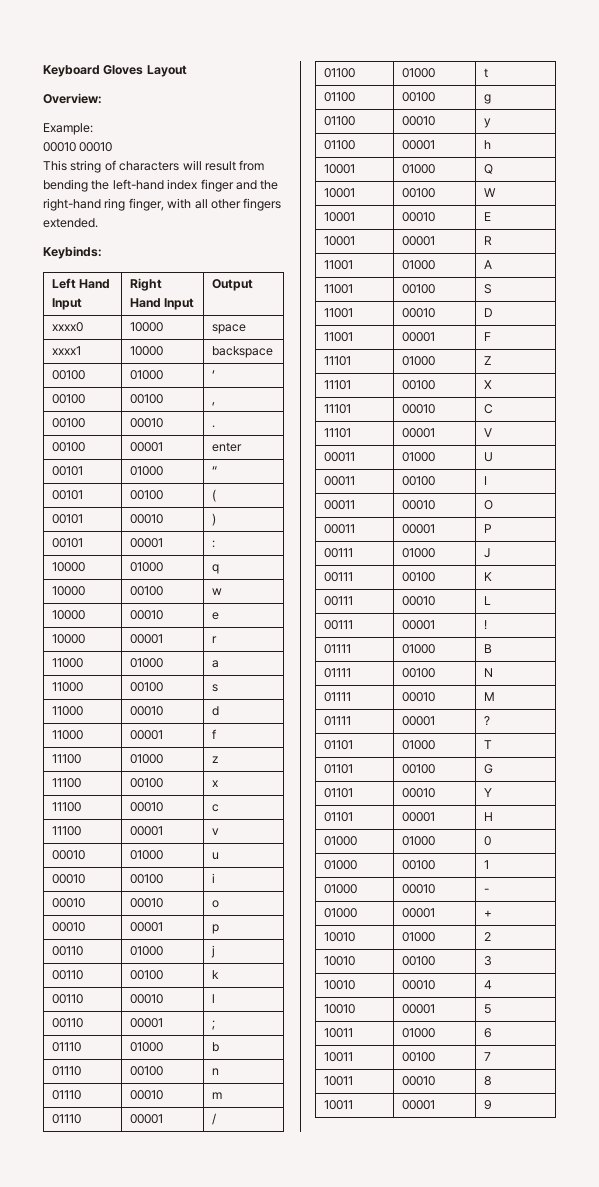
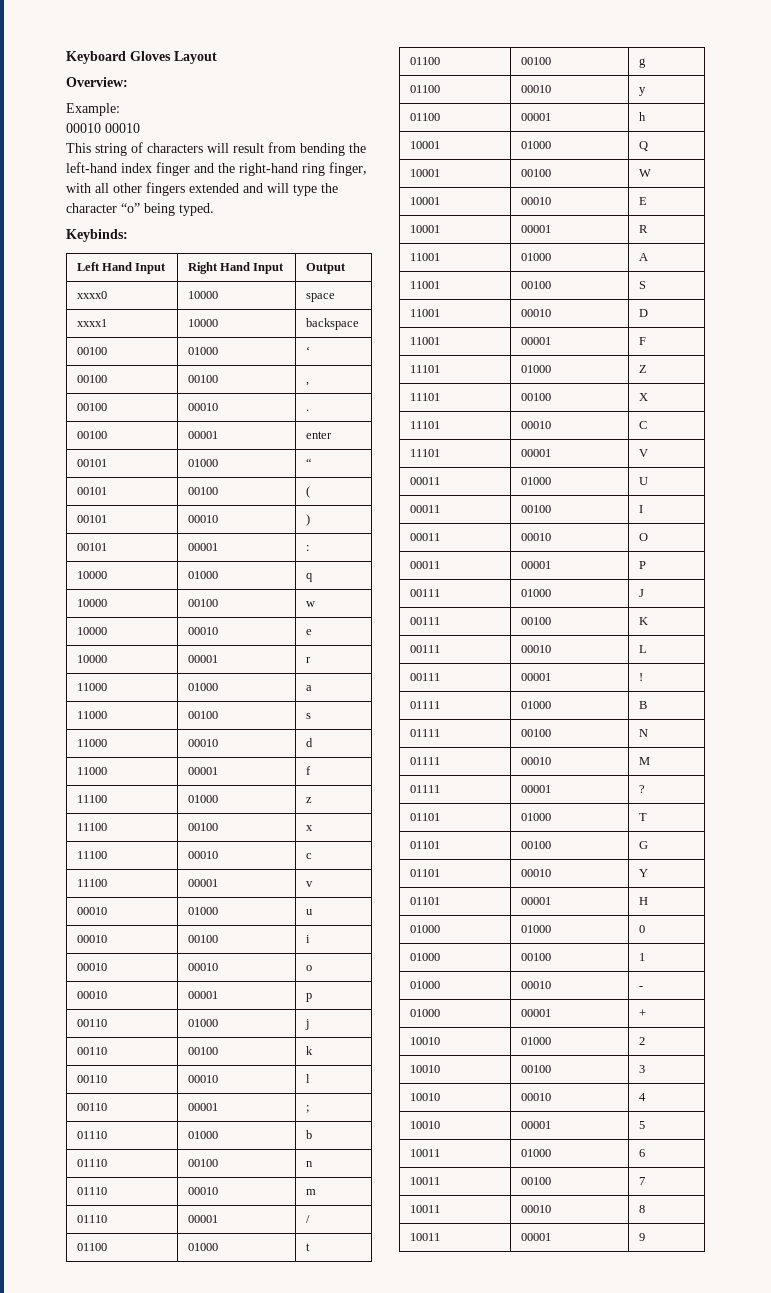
[43,218,98,228] extended. -> [189,183,338,196] [66,203,214,216] extended and will type the character “o” being typed.

